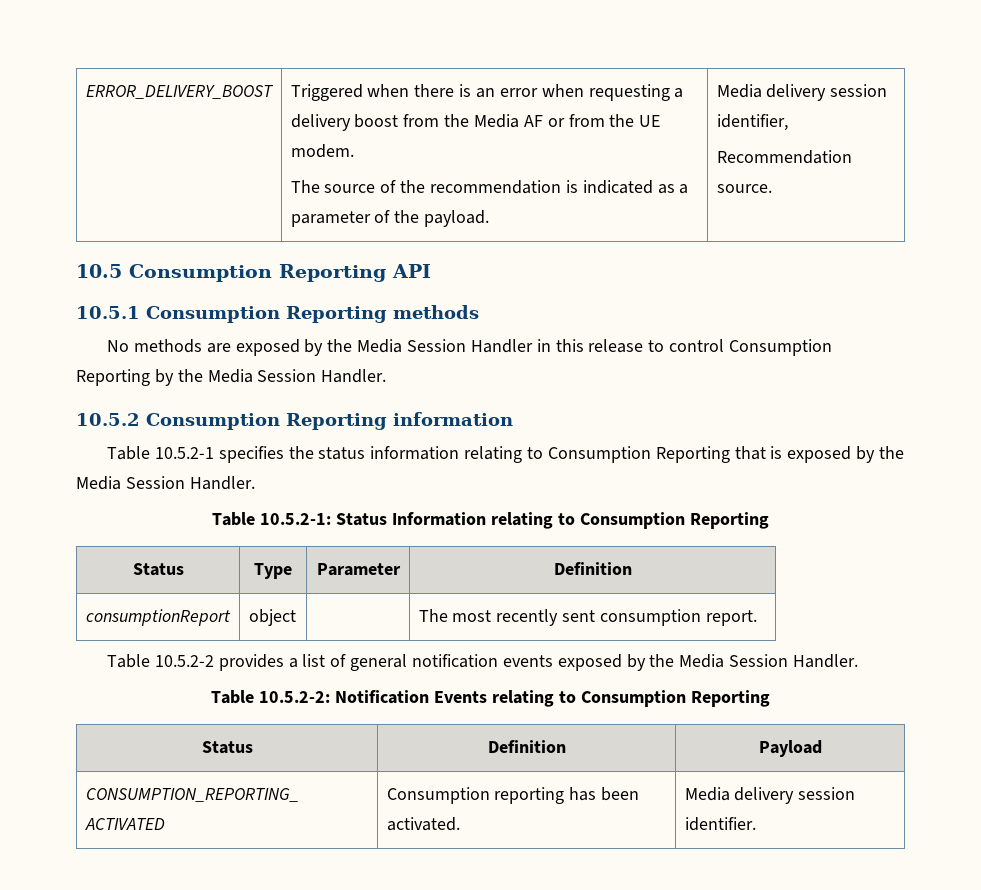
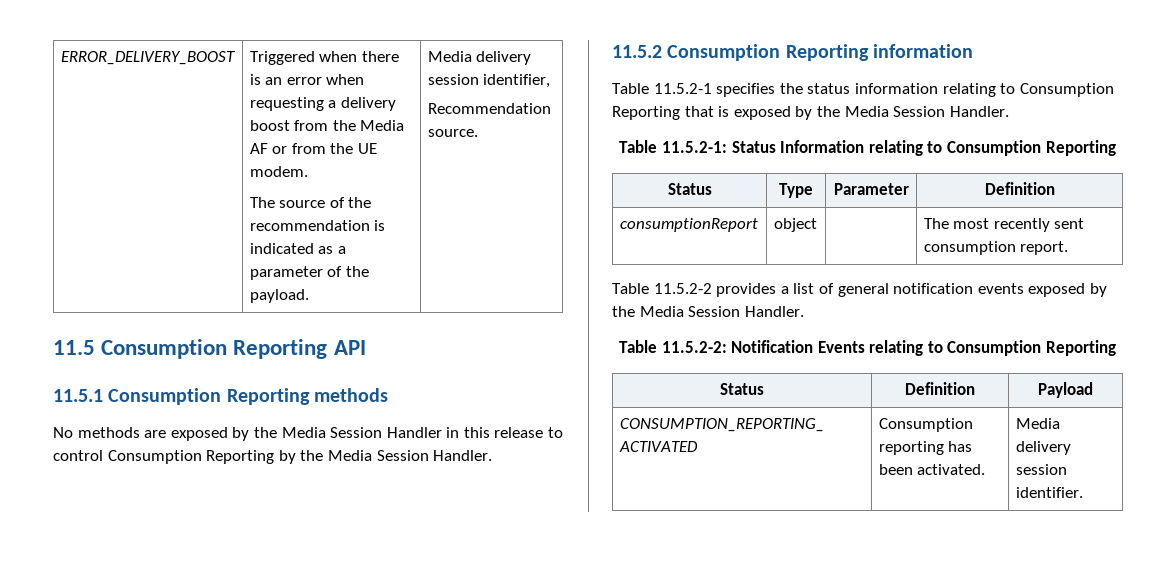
[76,264,122,278] 10.5 -> [53,340,95,355] 11.5
[76,306,140,319] 10.5.1 -> [53,389,103,402] 11.5.1
[76,413,140,426] 10.5.2 -> [612,45,662,58] 11.5.2
[154,447,214,459] 10.5.2-1 -> [653,83,712,94] 11.5.2-1
[260,513,332,525] 10.5.2-1: -> [662,141,728,153] 11.5.2-1:
[154,655,214,667] 10.5.2-2 -> [653,283,712,294] 11.5.2-2
[259,691,331,703] 10.5.2-2: -> [661,341,727,353] 11.5.2-2:

